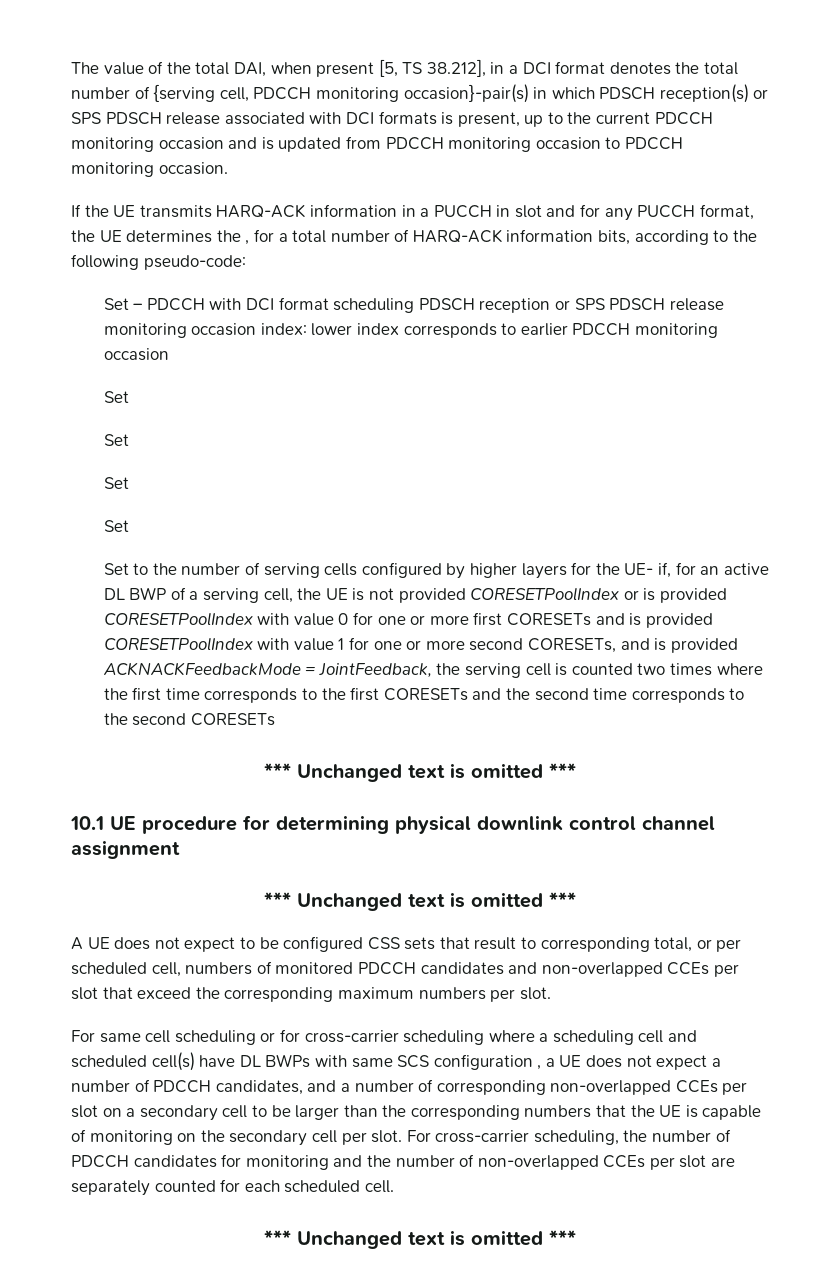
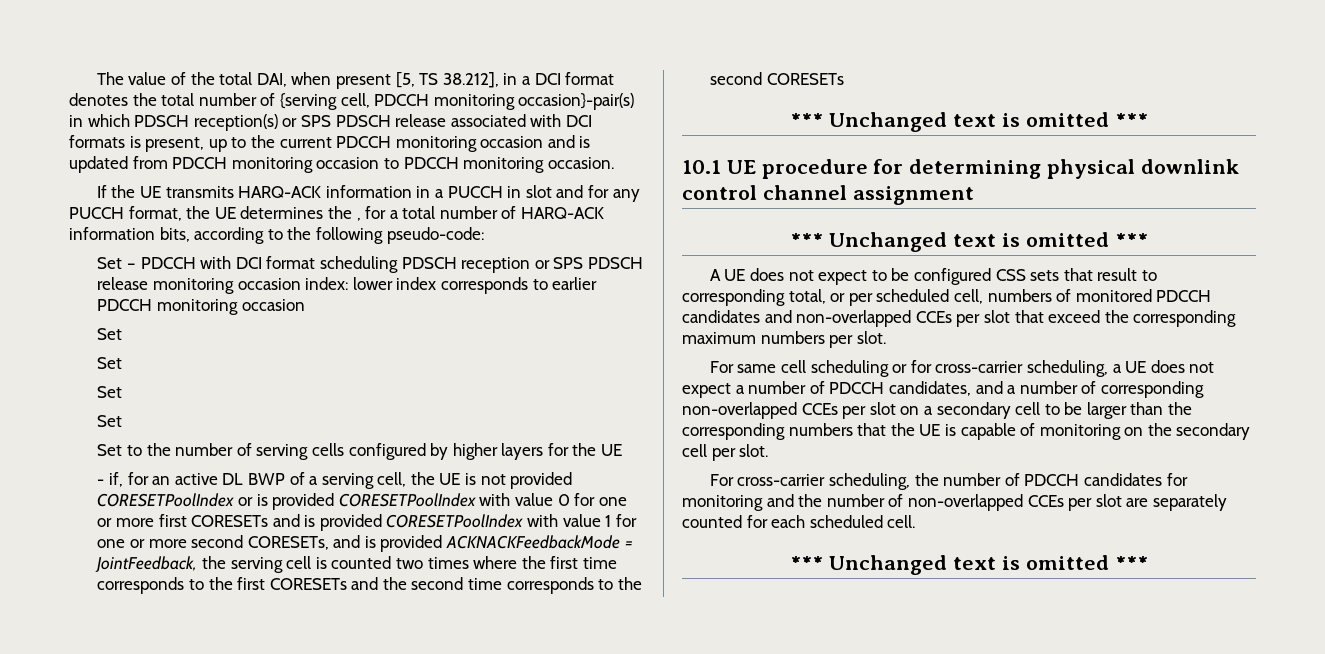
[624,563,654,575] UE- -> [601,444,623,456] [97,479,105,485] UE // -
[403,1030,698,1045] [71,1052,542,1071] scheduling where a scheduling cell and scheduled cell(s) have DL BWPs with same SCS configuration , -> [1026,360,1108,377] scheduling,
(403, 1136) none -> (769, 450) //

